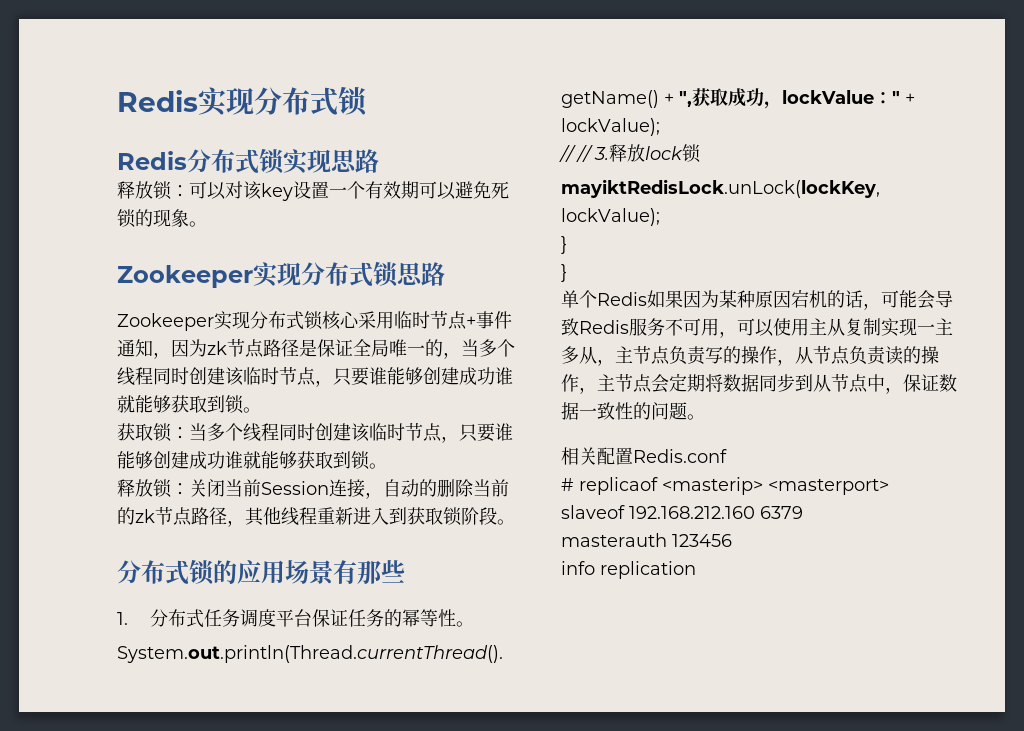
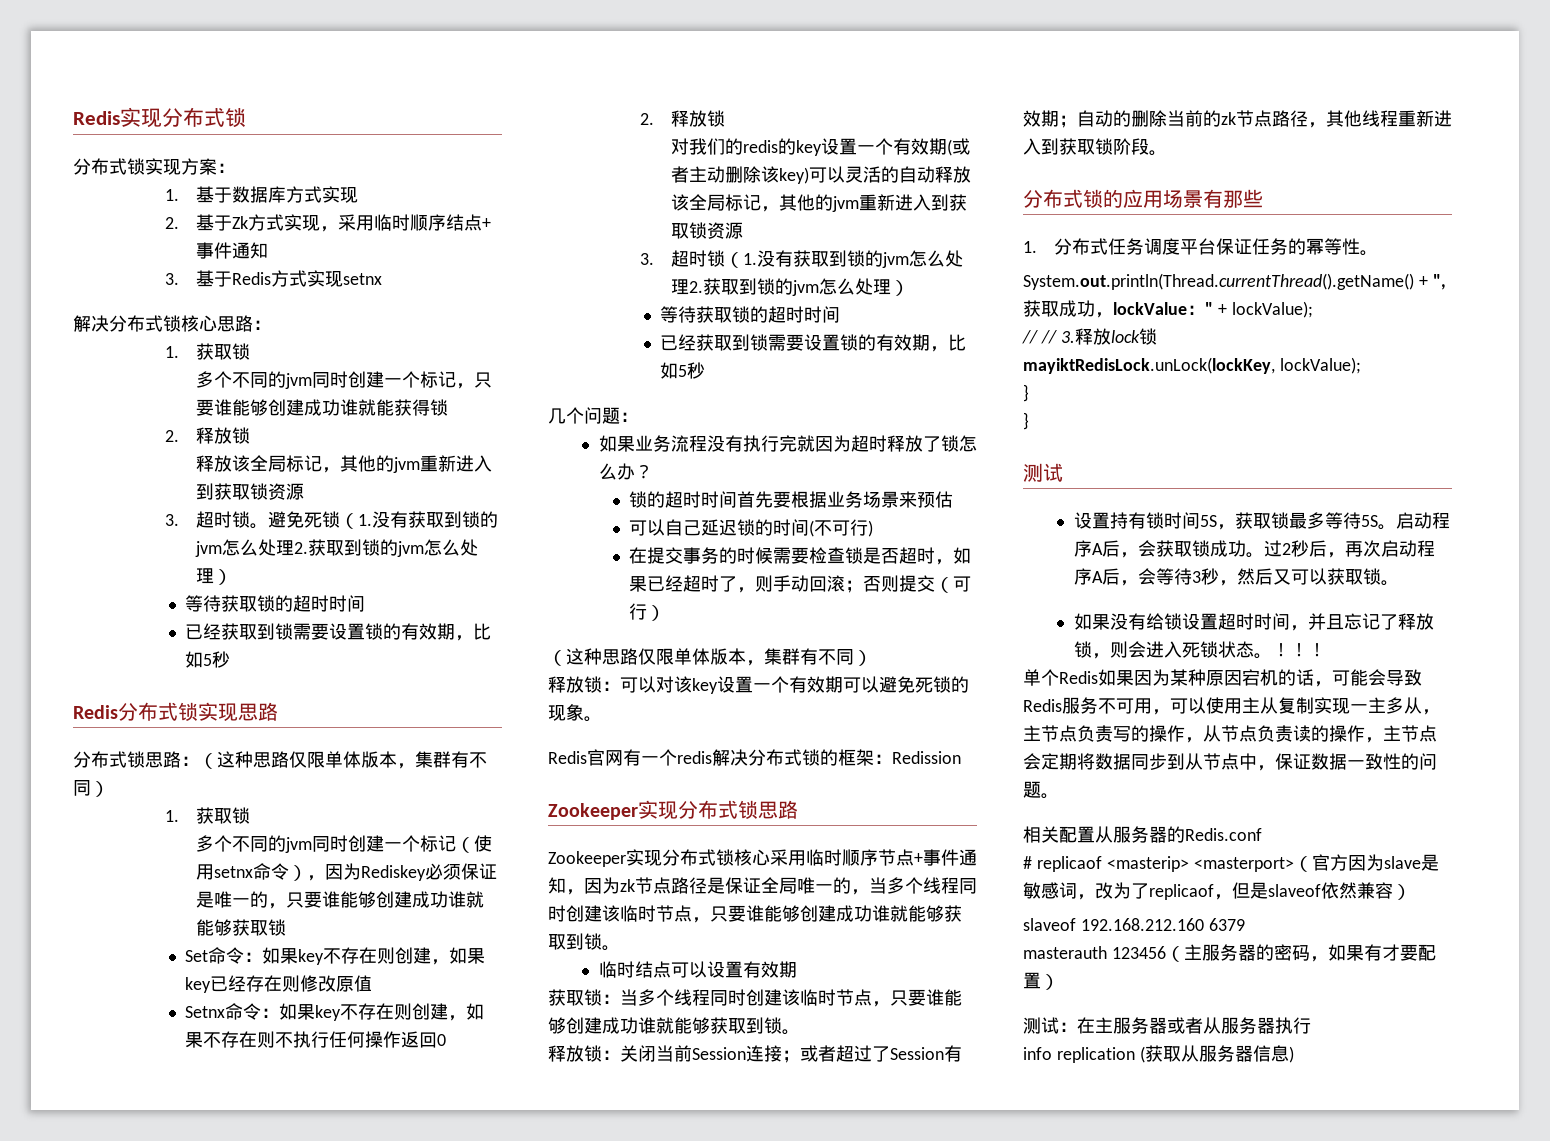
(368, 101) none -> [73,158,235,175] [165,186,359,203] [165,214,492,232] [196,242,269,259] [165,270,383,287] [73,315,271,332] [165,343,251,360] [196,371,493,389] [196,399,449,416] [165,427,251,444] [196,455,493,473] [196,483,305,500] [165,511,499,529] [195,539,479,557] [196,568,233,585] [185,595,366,612] [185,623,492,641] [185,651,231,668] // 分布式锁实现方案： // 1.基于数据库方式实现 // 2.基于Zk方式实现，采用临时顺序结点+事件通知 // 3.基于Redis方式实现setnx // 解决分布式锁核心思路： // 1.获取锁 // 多个不同的jvm同时创建一个标记，只要谁能够创建成功谁就能获得锁 // 2.释放锁 // 释放该全局标记，其他的jvm重新进入到获取锁资源 // 3.超时锁。避免死锁（1.没有获取到锁的jvm怎么处理2.获取到锁的jvm怎么处理） // 等待获取锁的超时时间 // 已经获取到锁需要设置锁的有效期，比如5秒
(379, 161) none -> [73,751,487,769] [73,780,109,797] [165,807,251,824] [196,835,493,853] [196,863,498,881] [196,891,485,909] [196,919,287,936] [185,947,486,965] [185,975,373,993] [185,1003,485,1021] [185,1031,447,1048] [640,110,726,127] [671,138,971,156] [671,166,972,184] [671,194,968,212] [671,222,744,239] [640,250,964,268] [671,278,910,296] [660,306,841,323] [660,334,967,352] [660,362,706,379] [548,407,638,424] [598,435,977,452] [598,463,653,480] [629,491,954,508] [629,519,874,537] [629,547,972,565] [629,575,972,593] [629,603,666,621] [548,648,872,666] // 分布式锁思路：（这种思路仅限单体版本，集群有不同） // 1.获取锁 // 多个不同的jvm同时创建一个标记（使用setnx命令），因为Rediskey必须保证是唯一的，只要谁能够创建成功谁就能够获取锁 // Set命令：如果key不存在则创建，如果key已经存在则修改原值 // Setnx命令：如果key不存在则创建，如果不存在则不执行任何操作返回0 // 2.释放锁 // 对我们的redis的key设置一个有效期(或者主动删除该key)可以灵活的自动释放该全局标记，其他的jvm重新进入到获取锁资源 // 3.超时锁（1.没有获取到锁的jvm怎么处理2.获取到锁的jvm怎么处理） // 等待获取锁的超时时间 // 已经获取到锁需要设置锁的有效期，比如5秒 // 几个问题： // 如果业务流程没有执行完就因为超时释放了锁怎么办？ // 锁的超时时间首先要根据业务场景来预估 // 可以自己延迟锁的时间(不可行) // 在提交事务的时候需要检查锁是否超时，如果已经超时了，则手动回滚；否则提交（可行） // （这种思路仅限单体版本，集群有不同）
(207, 224) none -> [548,749,961,766] // Redis官网有一个redis解决分布式锁的框架：Redission
(430, 320) none -> [842,849,878,866] 顺序
(261, 410) none -> [598,961,797,978] // 临时结点可以设置有效期
[365,492,383,499] ， -> [782,1045,962,1063] [1023,110,1077,128] ；或者超过了Session有效期；
(567, 273) none -> [1023,463,1063,482] [1073,512,1450,530] [1073,540,1435,558] [1073,568,1399,586] [1073,613,1434,631] [1073,641,1326,659] // 测试 // 设置持有锁时间5S，获取锁最多等待5S。启动程序A后，会获取锁成功。过2秒后，再次启动程序A后，会等待3秒，然后又可以获取锁。 // 如果没有给锁设置超时时间，并且忘记了释放锁，则会进入死锁状态。！！！
(633, 456) none -> [1095,826,1185,843] 从服务器的
(889, 486) none -> [1293,854,1439,872] [1023,882,1411,900] （官方因为slave是敏感词，改为了replicaof，但是slaveof依然兼容）
[561,561,696,579] // info replication -> [1165,944,1436,962] [1023,972,1059,990] [1023,1017,1311,1034] [1023,1045,1294,1063] （主服务器的密码，如果有才要配置） // 测试：在主服务器或者从服务器执行 // info replication (获取从服务器信息)

